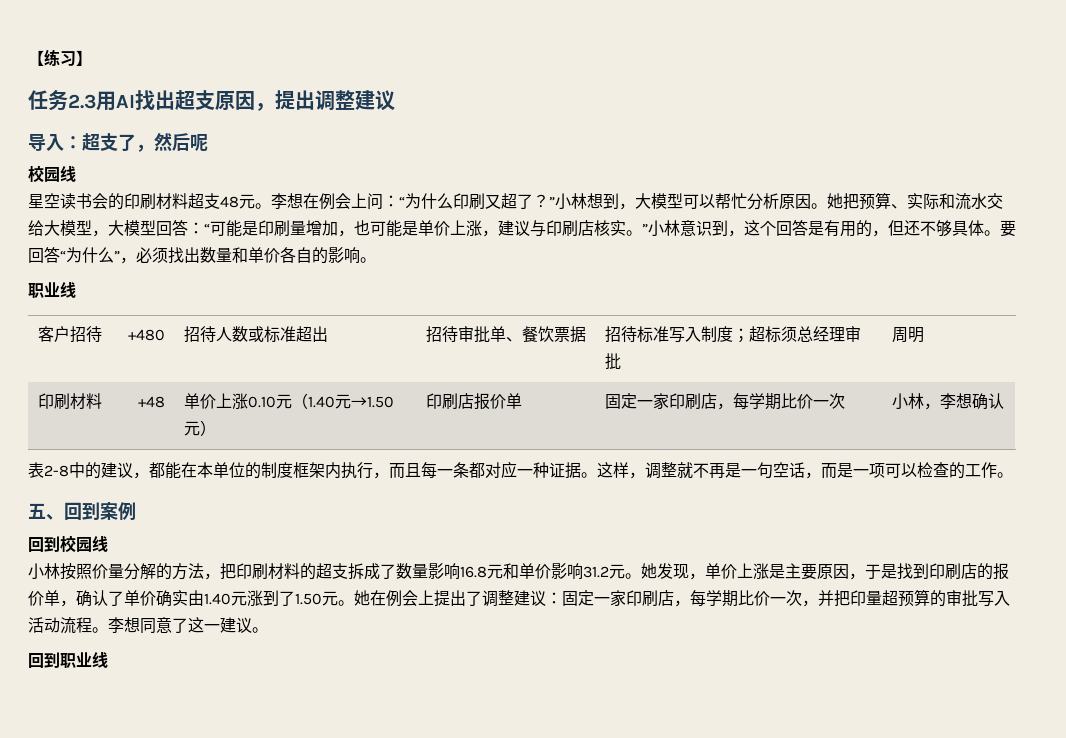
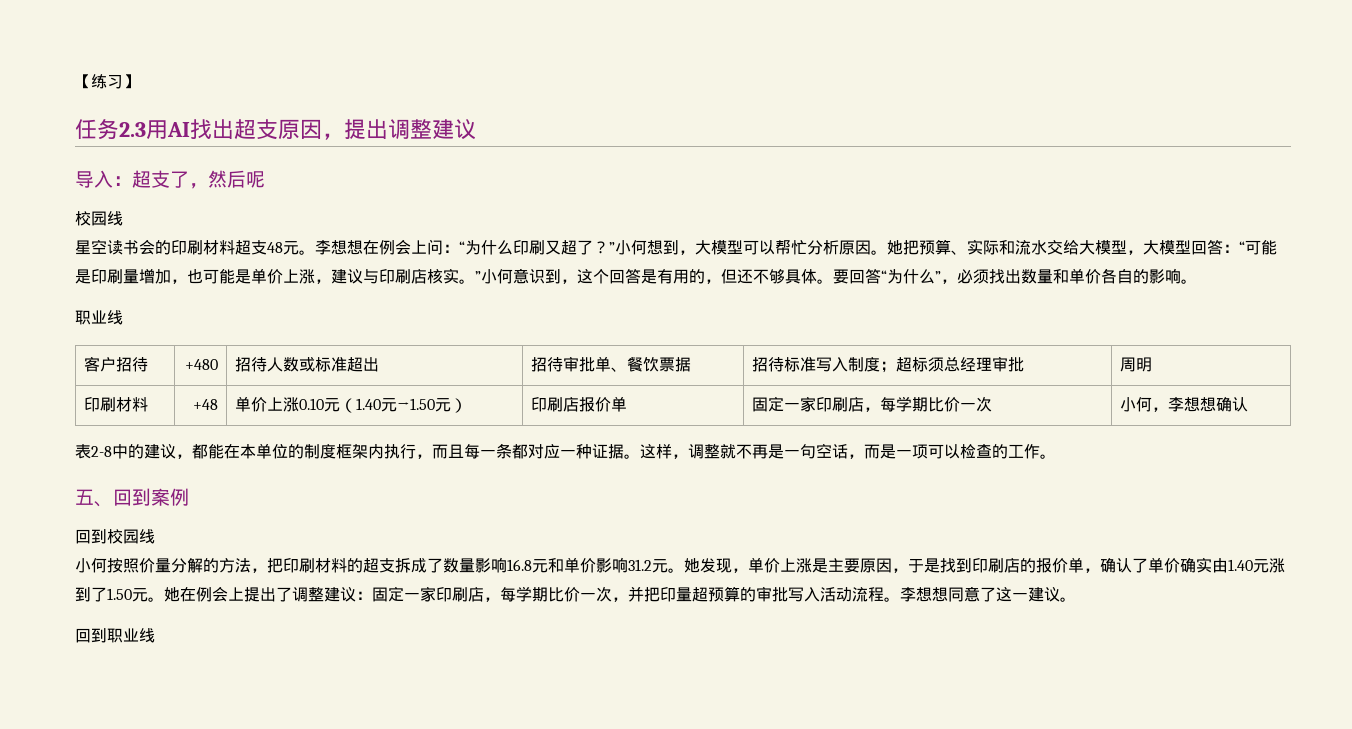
(303, 201) none -> [347,240,363,255] 想
[571,193,587,209] 林 -> [631,240,647,255] 何
[664,220,680,236] 林 -> [497,269,513,284] 何
[907,393,956,410] 林，李 -> [1136,397,1201,412] 何，李想
[44,563,60,579] 林 -> [91,558,107,573] 何
(140, 625) none -> [932,587,948,602] 想

